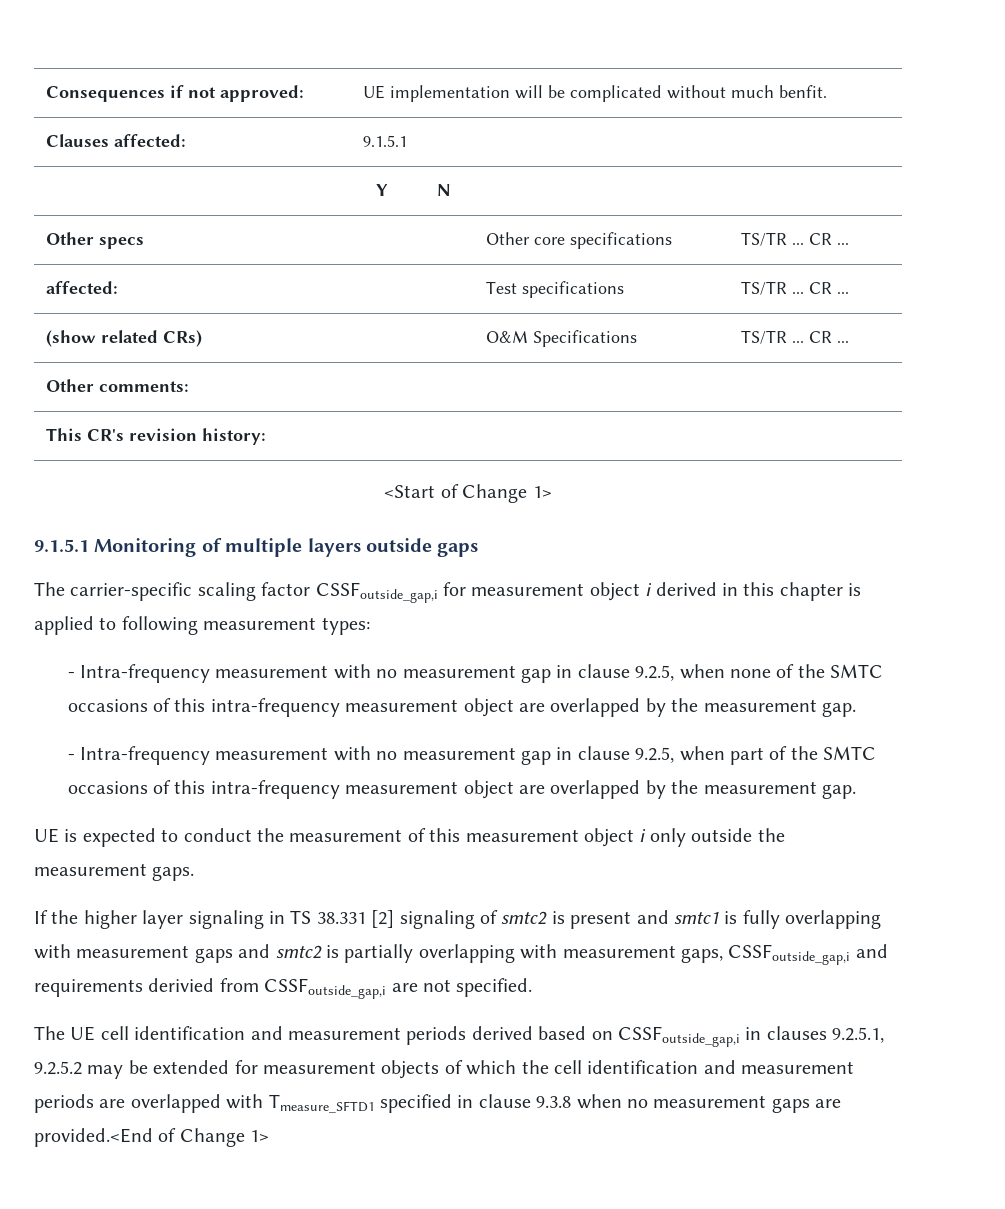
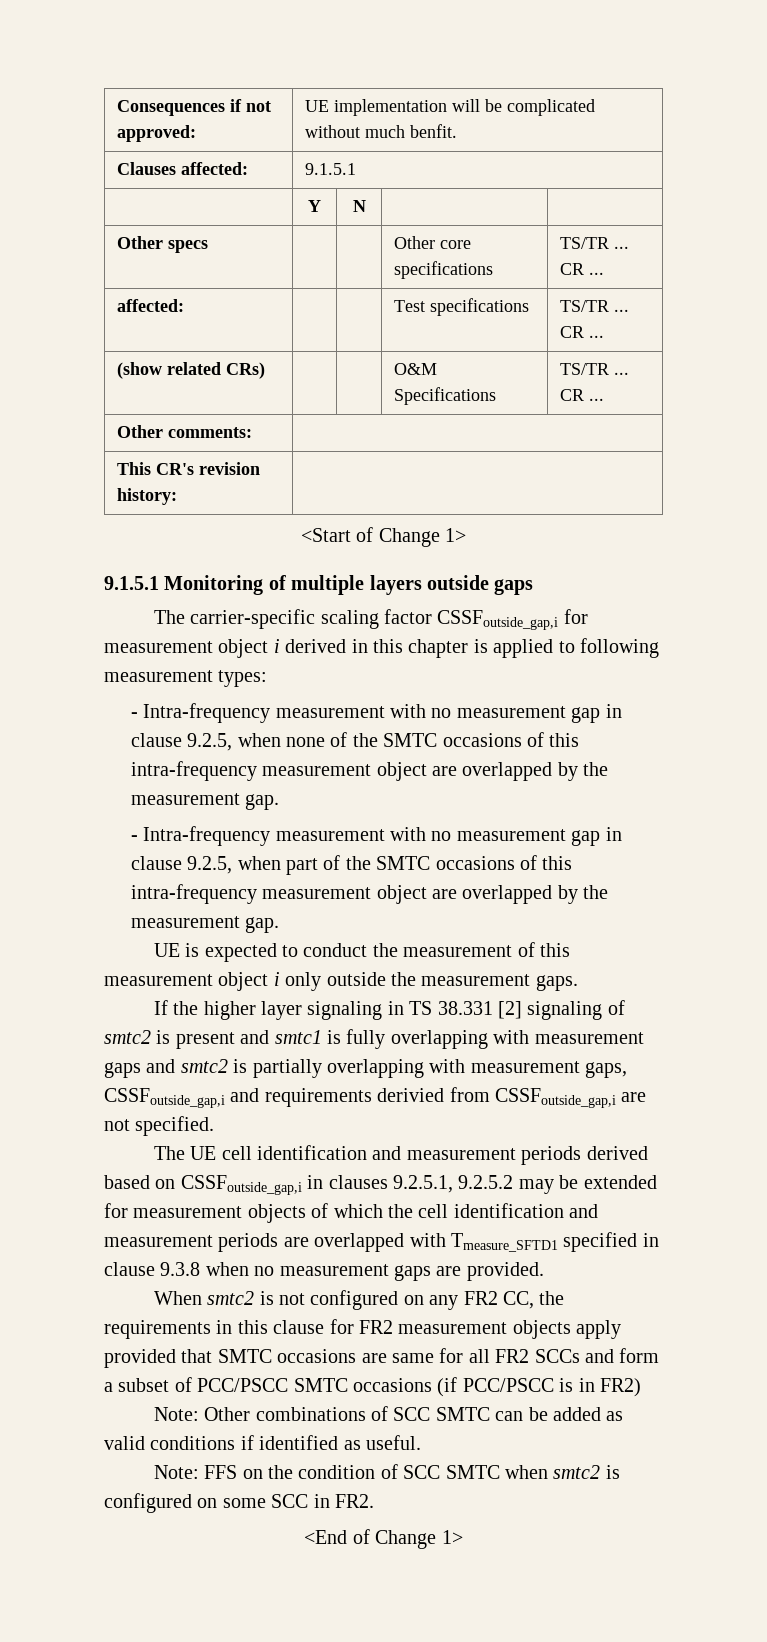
[34,1128,153,1147] provided.<End -> [466,1262,544,1281] [153,1290,565,1310] [104,1319,622,1339] [104,1348,660,1368] [104,1377,641,1397] [153,1406,624,1421] [104,1435,421,1450] [153,1464,620,1479] [104,1493,374,1513] [304,1530,348,1544] provided. // When smtc2 is not configured on any FR2 CC, the requirements in this clause for FR2 measurement objects apply provided that SMTC occasions are same for all FR2 SCCs and form a subset of PCC/PSCC SMTC occasions (if PCC/PSCC is in FR2) // Note: Other combinations of SCC SMTC can be added as valid conditions if identified as useful. // Note: FFS on the condition of SCC SMTC when smtc2 is configured on some SCC in FR2. // <End

